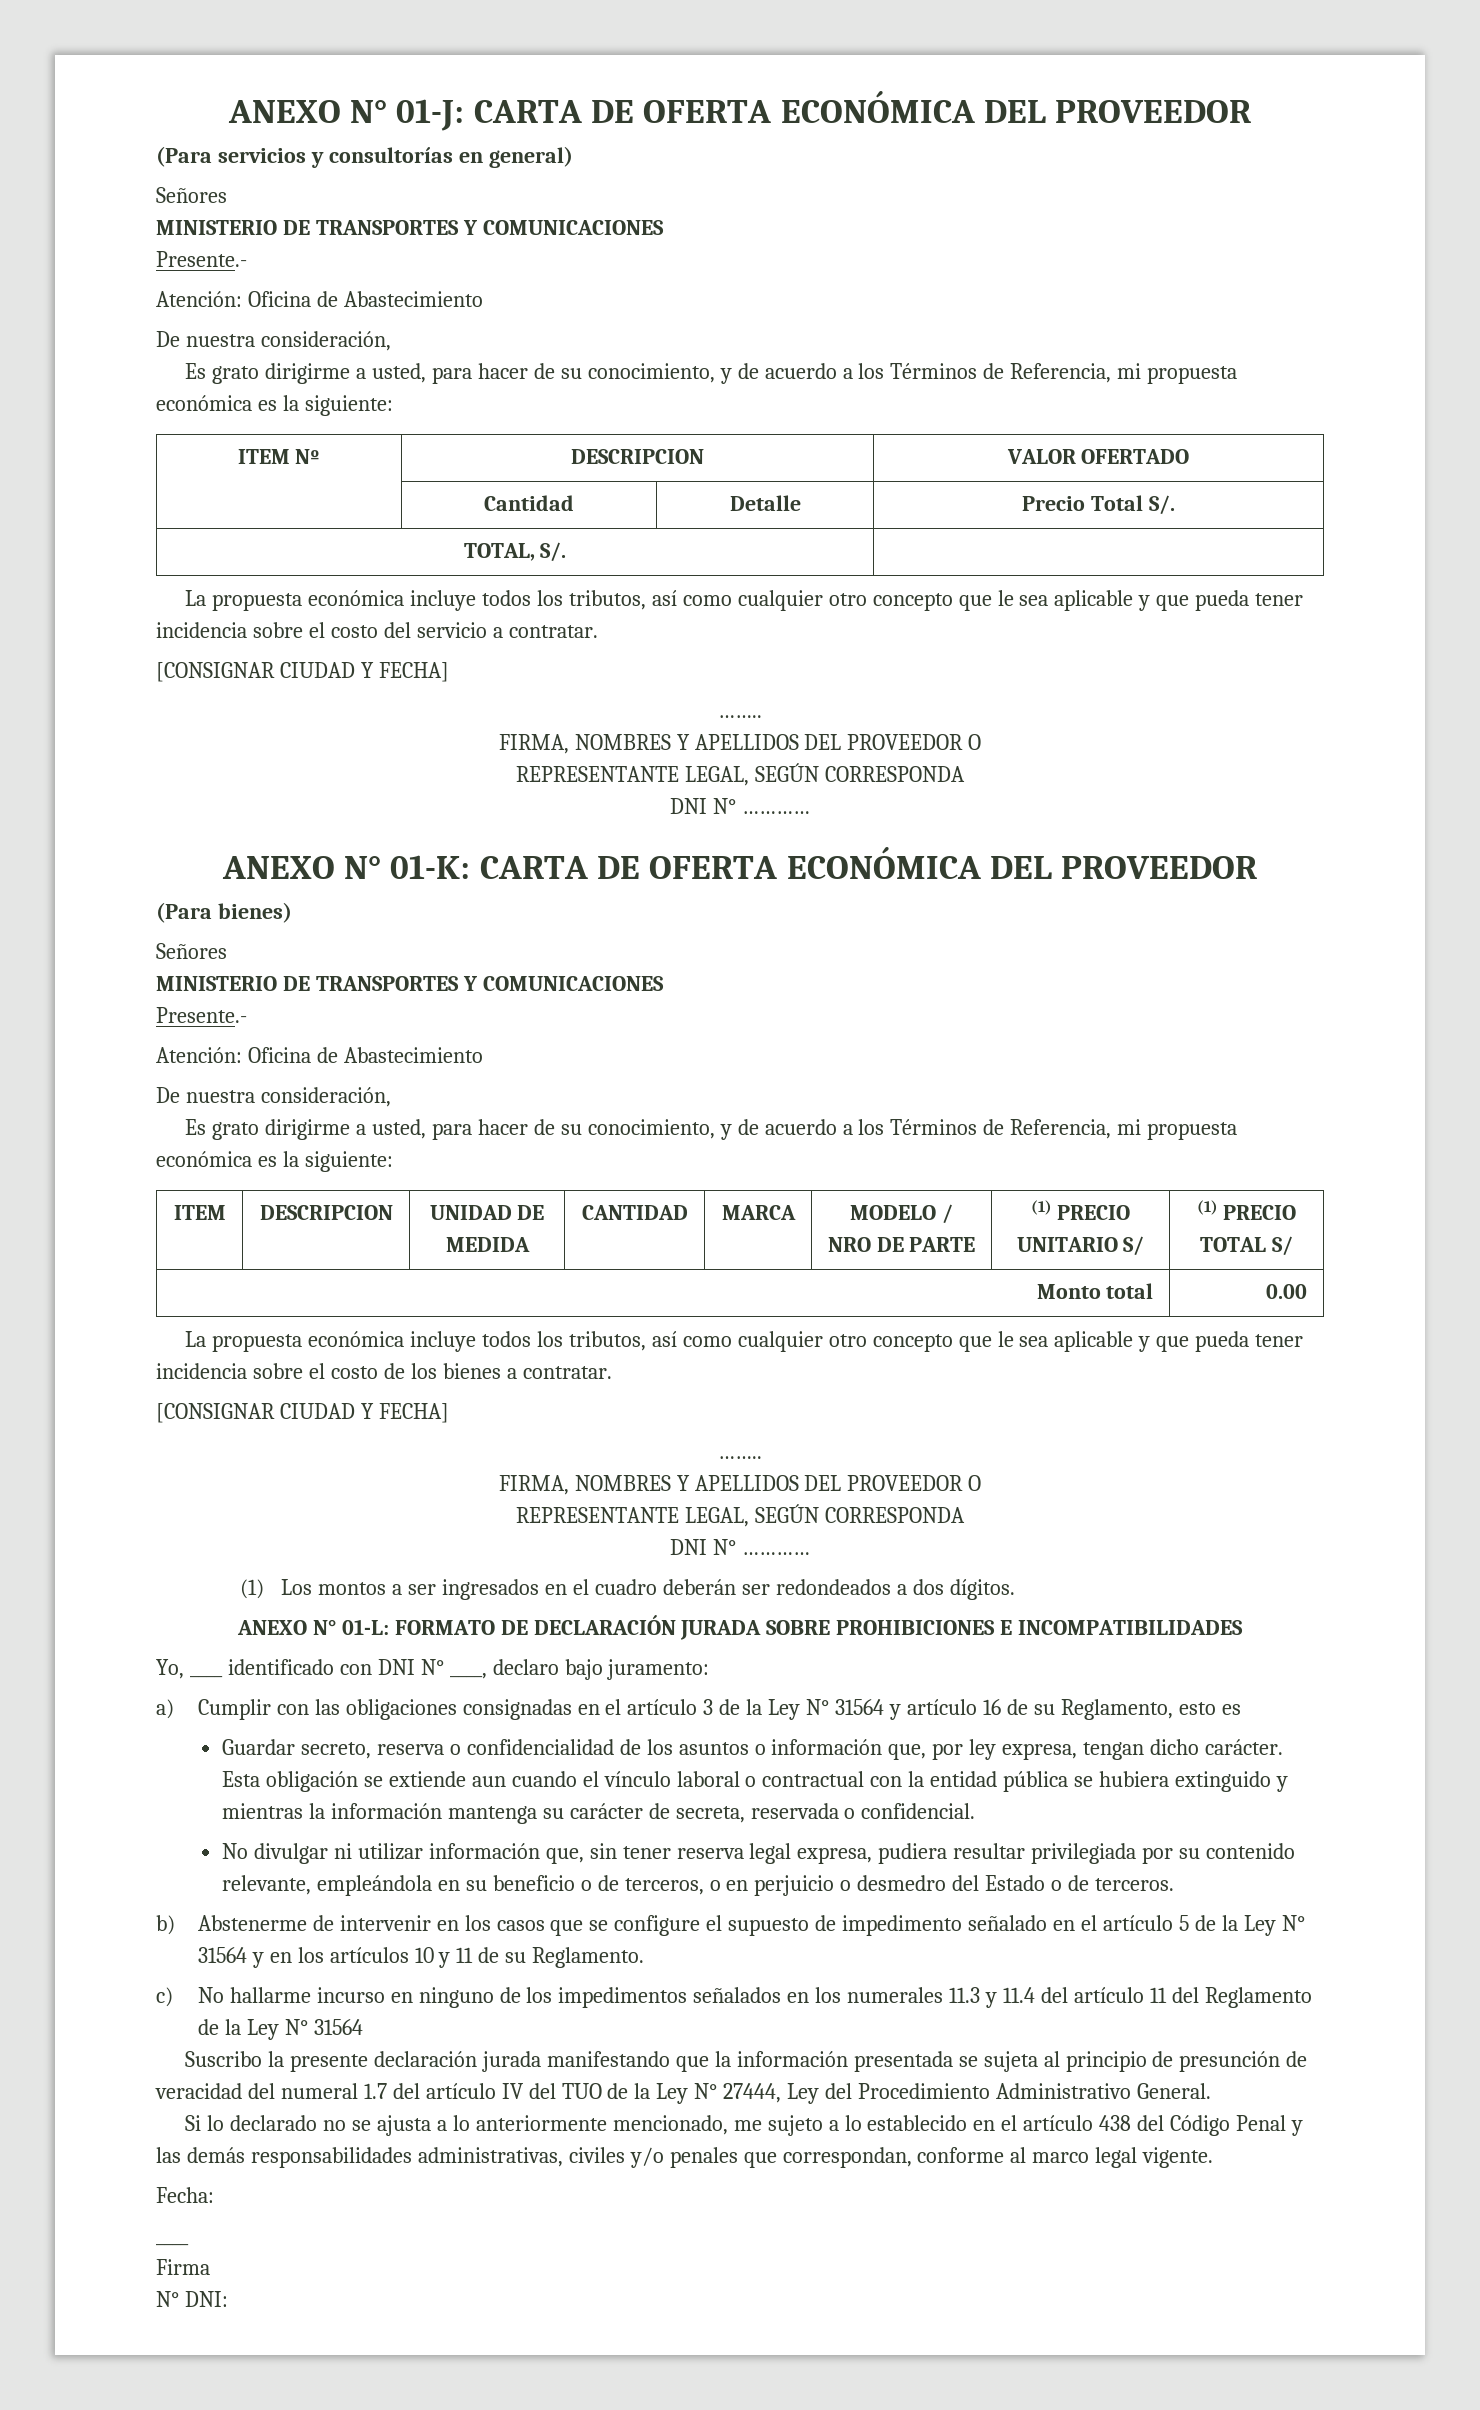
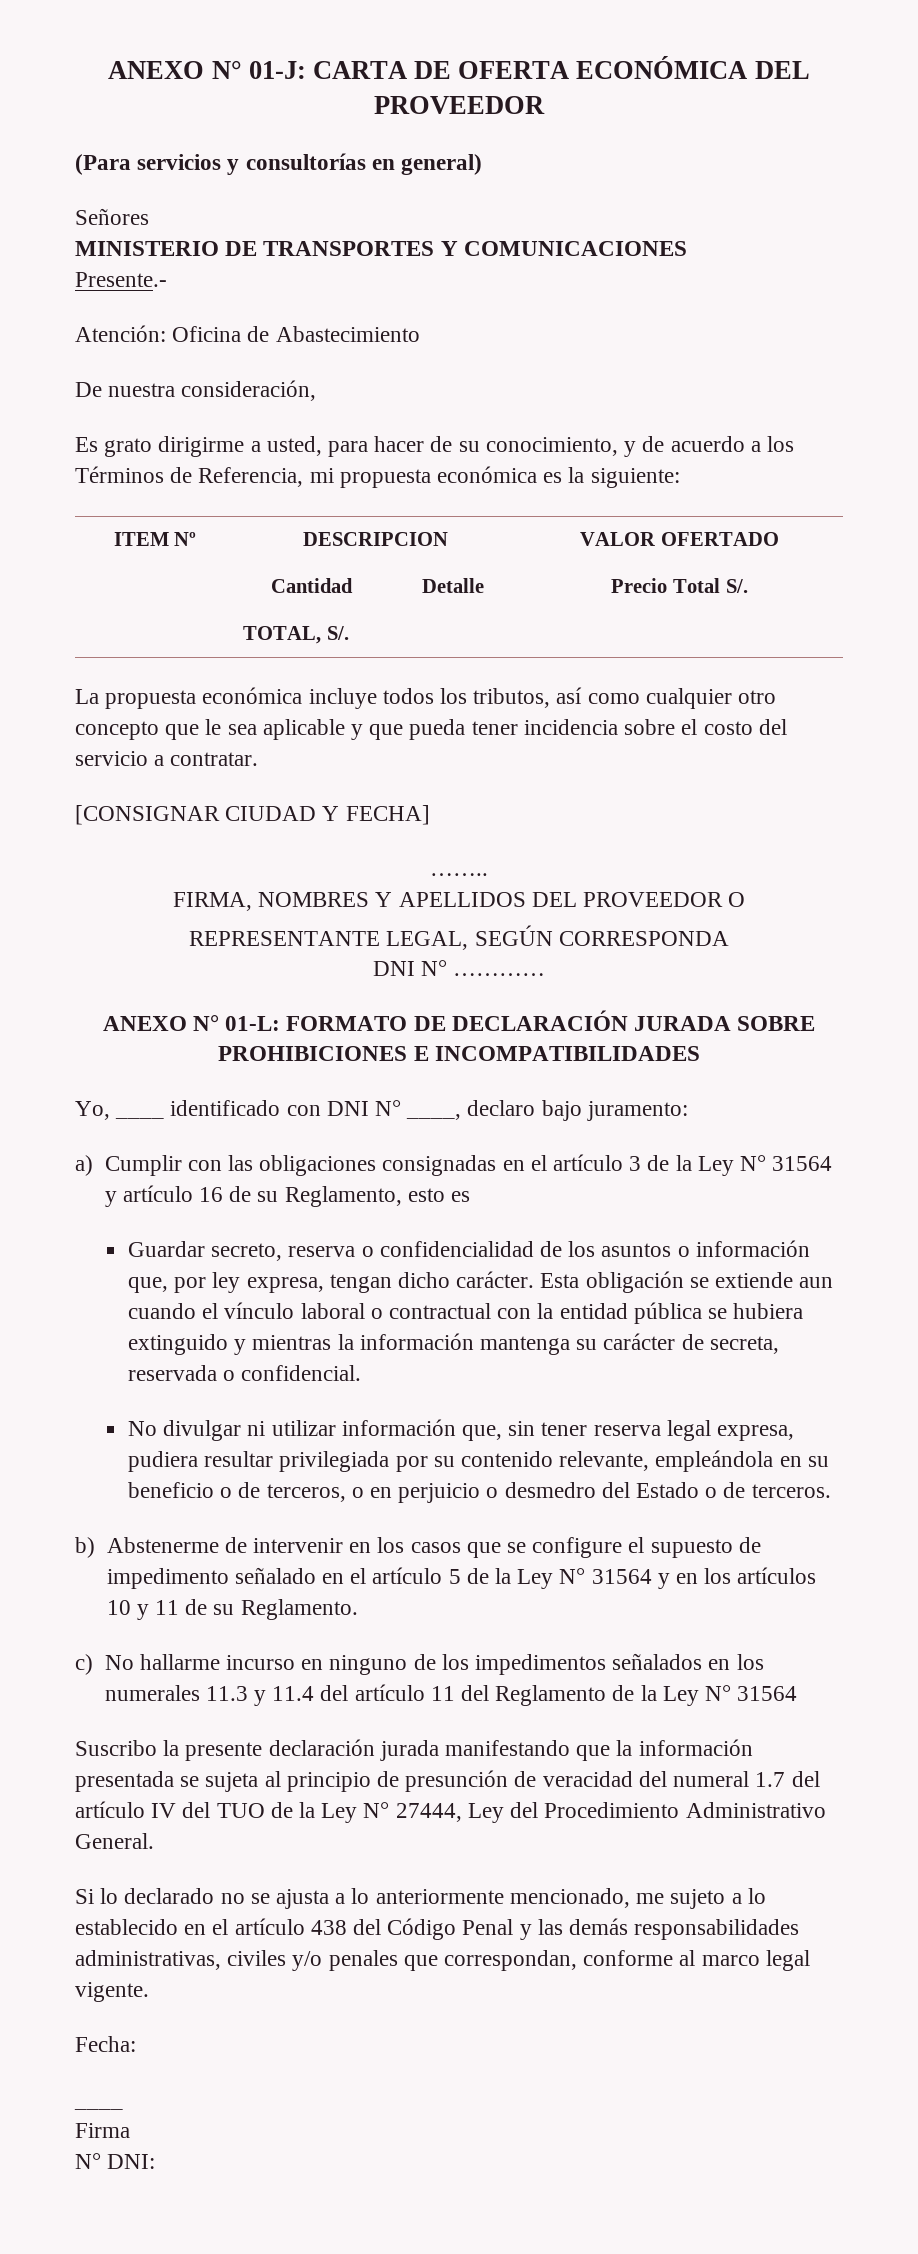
[221,847,1259,879] [156,902,292,923] [156,943,227,959] [156,976,664,991] [156,1007,247,1023] [156,1047,483,1063] [156,1087,391,1107] [185,1119,1238,1140] [156,1151,393,1172] [173,1205,226,1220] [259,1205,393,1220] [429,1205,545,1220] [445,1237,530,1252] [581,1205,688,1220] [721,1205,796,1220] [850,1204,953,1224] [827,1237,976,1252] [1030,1200,1131,1220] [1016,1236,1145,1256] [1196,1200,1297,1220] [1200,1236,1293,1256] [1036,1283,1154,1299] [1266,1284,1308,1299] [185,1331,1304,1352] [156,1363,612,1379] [156,1403,449,1423] [718,1456,762,1459] [498,1475,982,1495] [516,1504,965,1527] [670,1539,810,1555] [239,1579,1015,1600] // ANEXO N° 01-K: CARTA DE OFERTA ECONÓMICA DEL PROVEEDOR // (Para bienes) // Señores // MINISTERIO DE TRANSPORTES Y COMUNICACIONES // Presente.- // Atención: Oficina de Abastecimiento // De nuestra consideración, // Es grato dirigirme a usted, para hacer de su conocimiento, y de acuerdo a los Términos de Referencia, mi propuesta económica es la siguiente: // ITEM | DESCRIPCION | UNIDAD DE MEDIDA | CANTIDAD | MARCA | MODELO / NRO DE PARTE | (1) PRECIO UNITARIO S/ | (1) PRECIO TOTAL S/ // Monto total | 0.00 // La propuesta económica incluye todos los tributos, así como cualquier otro concepto que le sea aplicable y que pueda tener incidencia sobre el costo de los bienes a contratar. // [CONSIGNAR CIUDAD Y FECHA] // …….. // FIRMA, NOMBRES Y APELLIDOS DEL PROVEEDOR O // REPRESENTANTE LEGAL, SEGÚN CORRESPONDA // DNI N° ………… // (1) Los montos a ser ingresados en el cuadro deberán ser redondeados a dos dígitos. -> (546, 974) none

